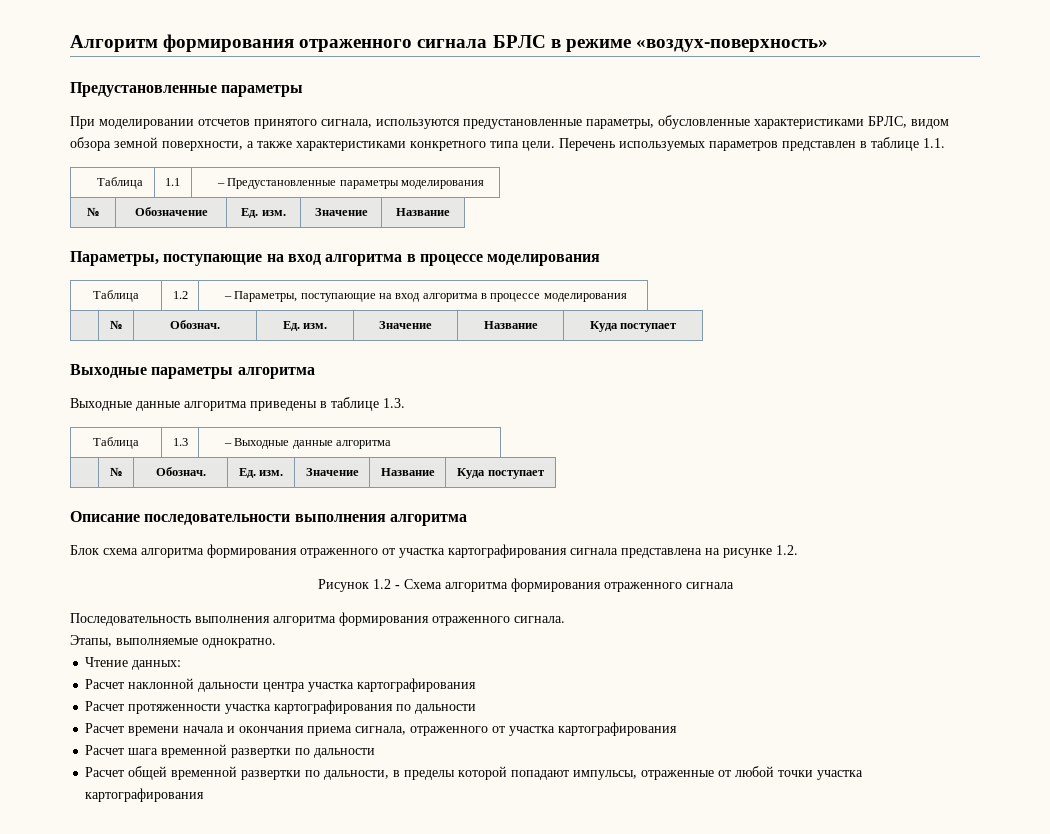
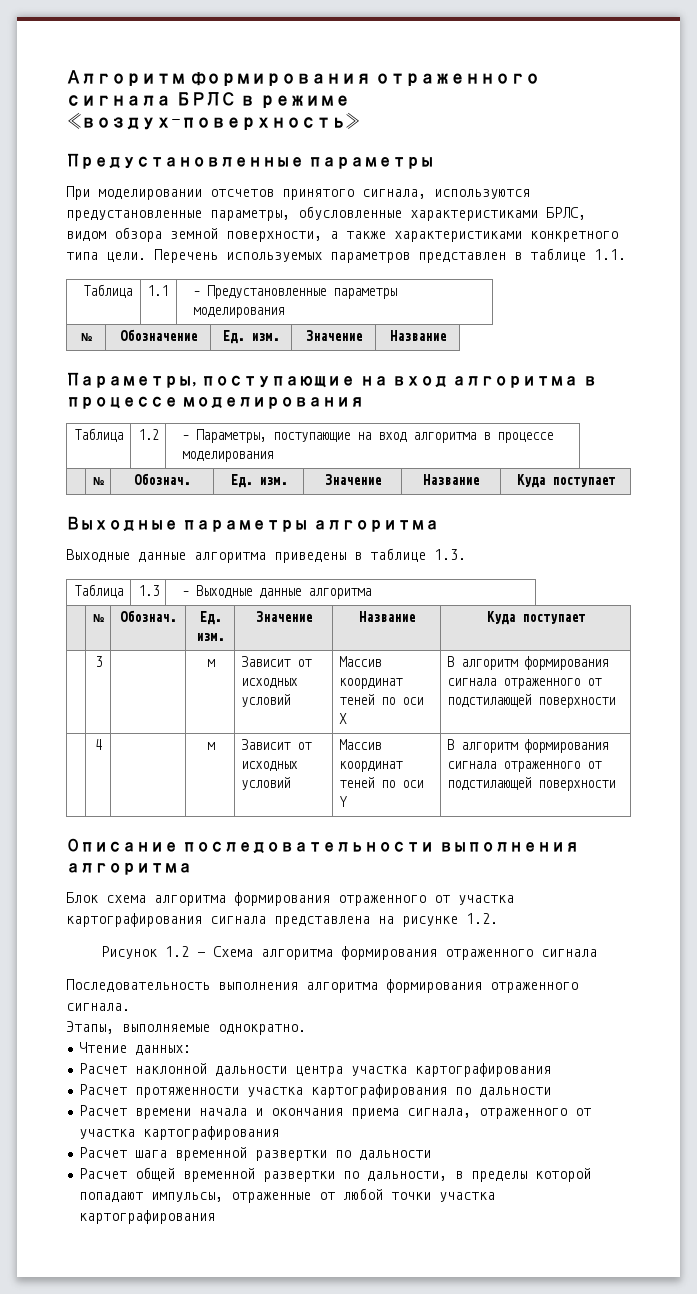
(544, 474) none -> [94,656,102,667] [206,659,215,667] [240,656,312,667] [240,678,298,688] [240,694,290,707] [338,656,381,667] [338,678,403,689] [338,694,423,705] [338,713,347,724] [446,656,608,670] [446,678,602,689] [446,694,615,708] [94,739,102,750] [206,742,215,750] [240,739,312,750] [240,761,298,771] [240,777,290,790] [338,739,381,750] [338,761,403,772] [338,777,423,788] [338,796,347,807] [446,739,608,753] [446,761,602,772] [446,777,615,791] // | 3 | | м | Зависит от исходных условий | Массив координат теней по оси X | В алгоритм формирования сигнала отраженного от подстилающей поверхности // | 4 | | м | Зависит от исходных условий | Массив координат теней по оси Y | В алгоритм формирования сигнала отраженного от подстилающей поверхности

